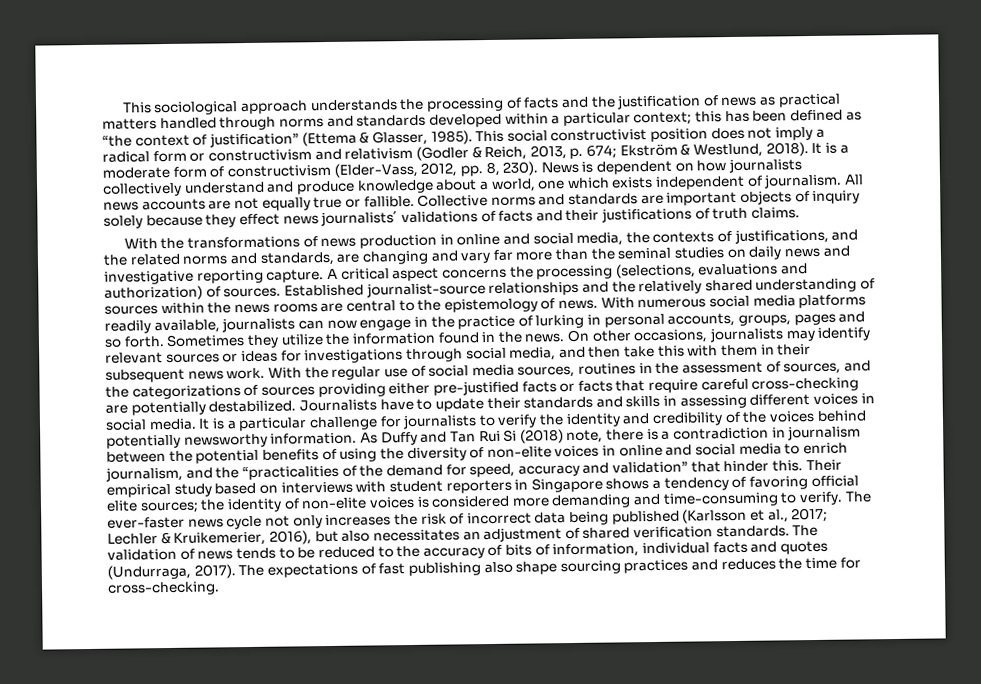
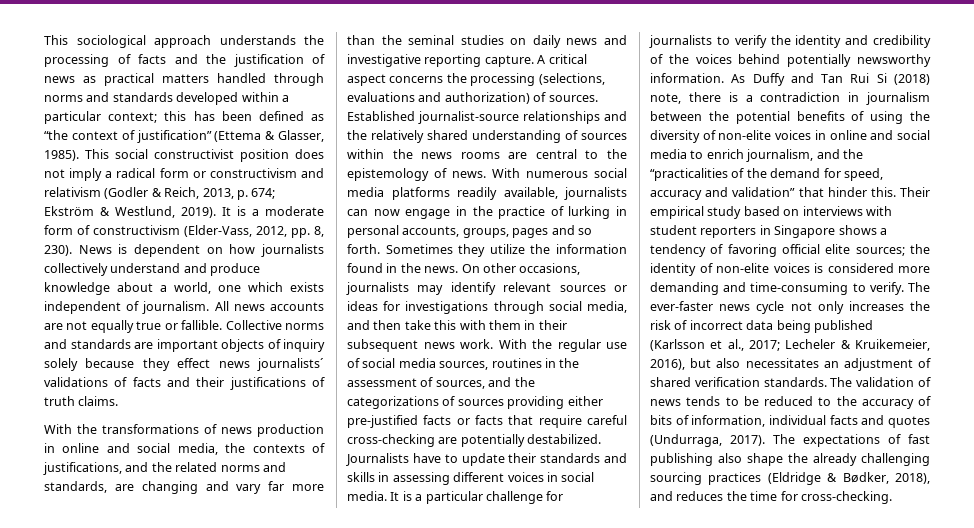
[765,142,809,157] 2018). -> [181,207,216,218] 2019).
[107,531,267,546] Lechler & Kruikemerier, -> [785,339,930,351] Lecheler & Kruikemeier,
[559,559,689,575] sourcing practices -> [788,453,930,466] [650,472,930,485] the already challenging sourcing practices (Eldridge & Bødker, 2018),

